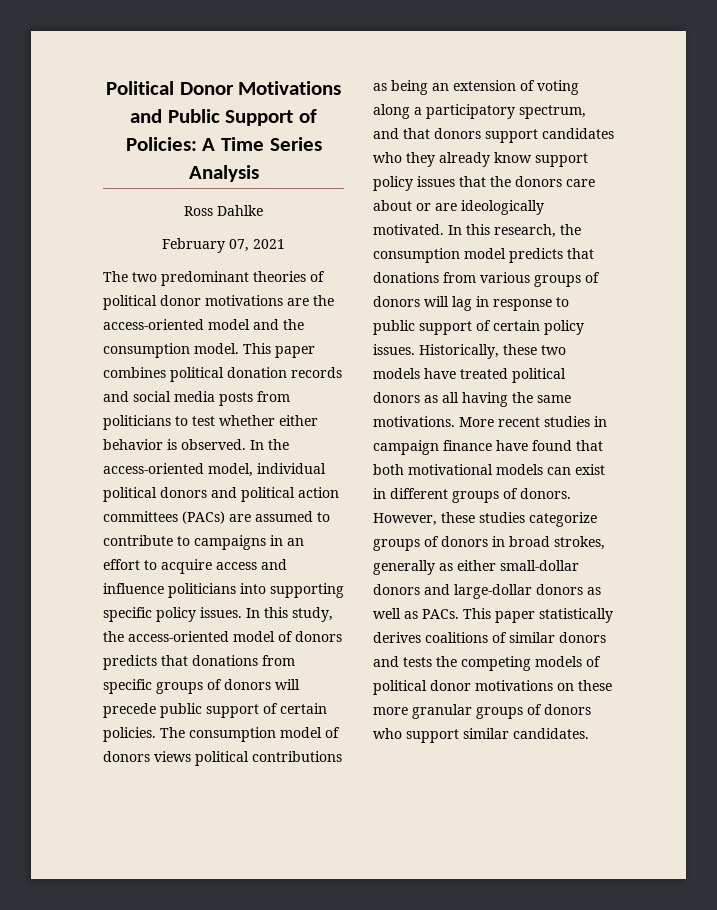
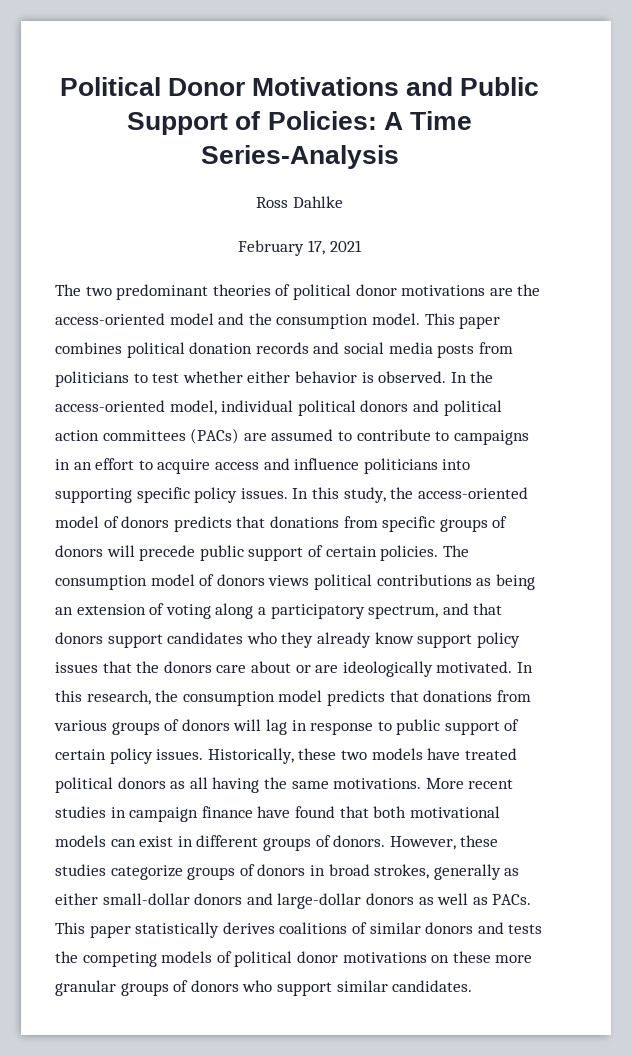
[269,137,322,151] [188,165,259,182] Series Analysis -> [200,145,399,169] Series-Analysis
[229,239,249,252] 07, -> [308,240,325,255] 17,

